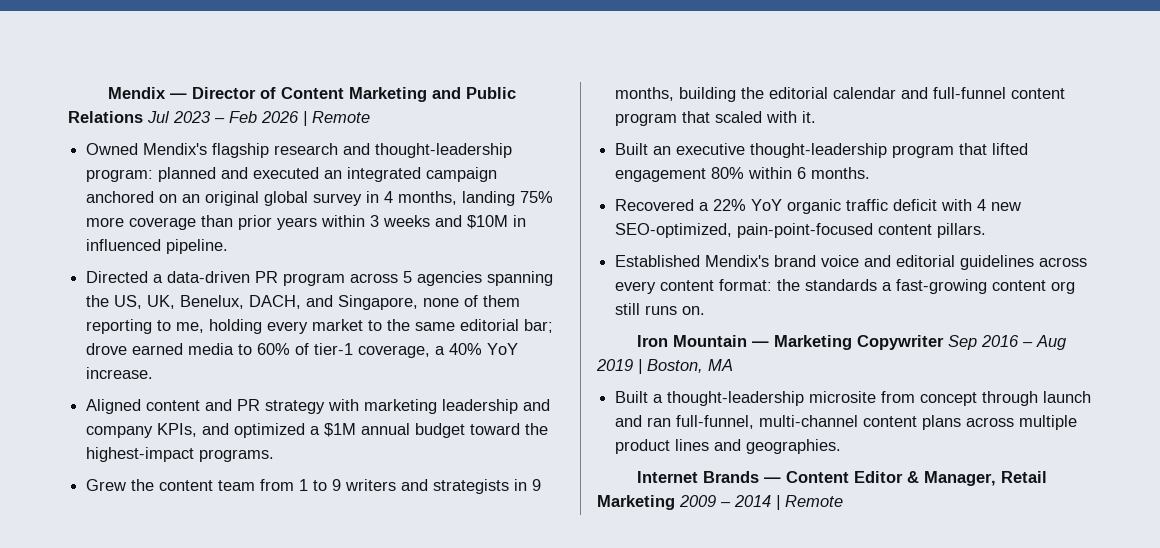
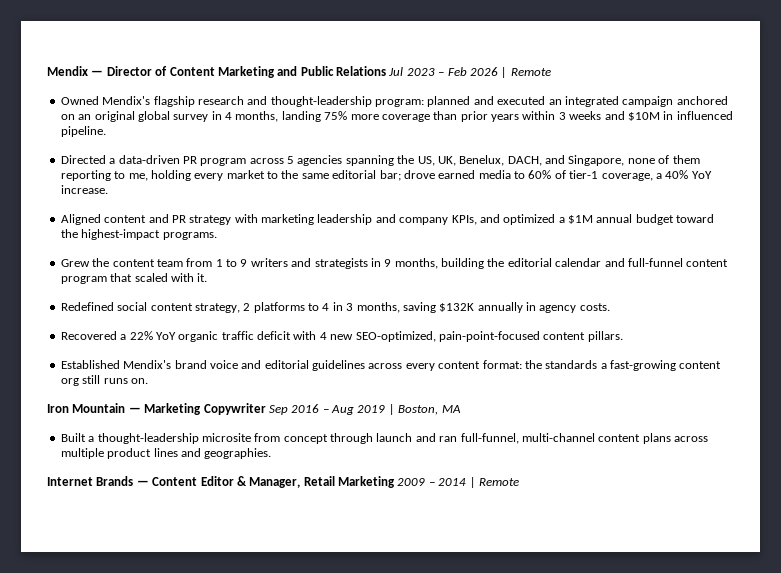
[615,143,1029,158] [615,167,871,182] Built an executive thought-leadership program that lifted engagement 80% within 6 months. -> [60,302,610,313] Redefined social content strategy, 2 platforms to 4 in 3 months, saving $132K annually in agency costs.

